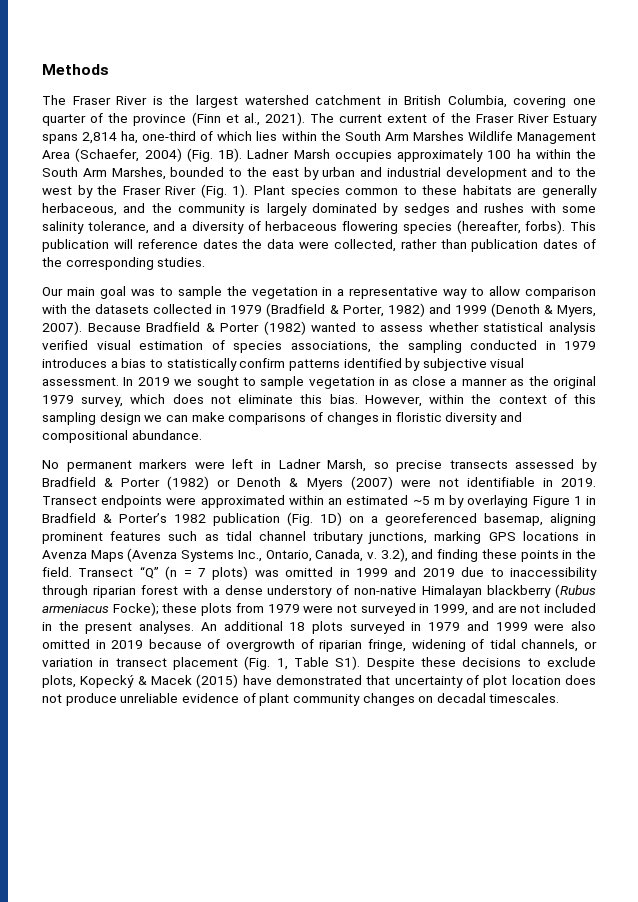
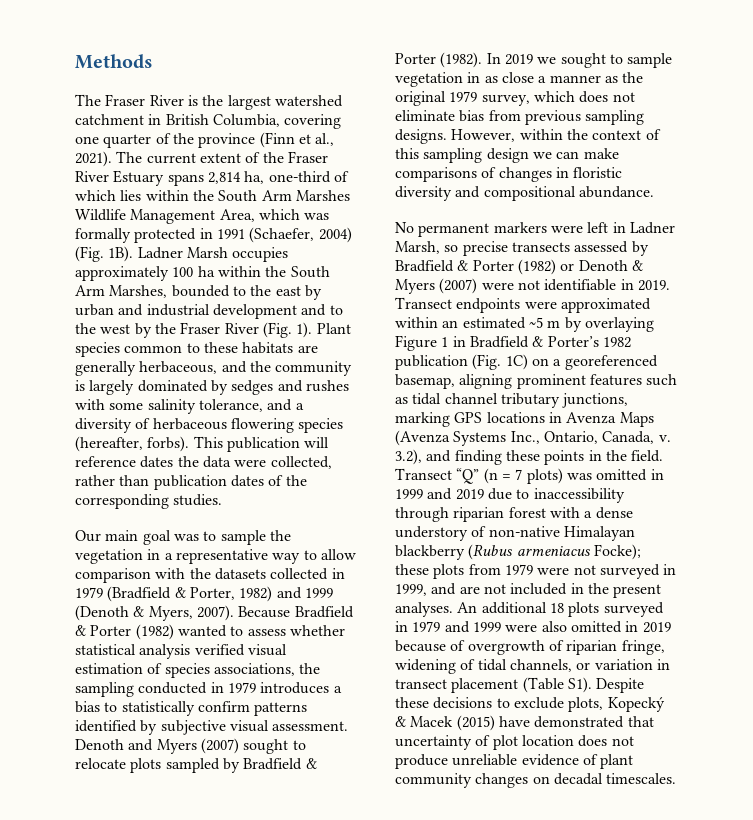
[42,150,70,159] Area -> [219,209,330,222] [75,228,245,243] Area, which was formally protected in 1991
(119, 381) none -> [75,738,306,754] [75,758,317,773] [395,52,483,68] Denoth and Myers (2007) sought to relocate plots sampled by Bradfield & Porter (1982).
[300,394,358,404] this bias. -> [459,110,645,125] [395,129,447,144] bias from previous sampling designs.
[320,512,342,526] 1D) -> [505,354,528,370] 1C)
[244,656,329,670] (Fig. 1, Table -> [522,677,564,693] (Table

